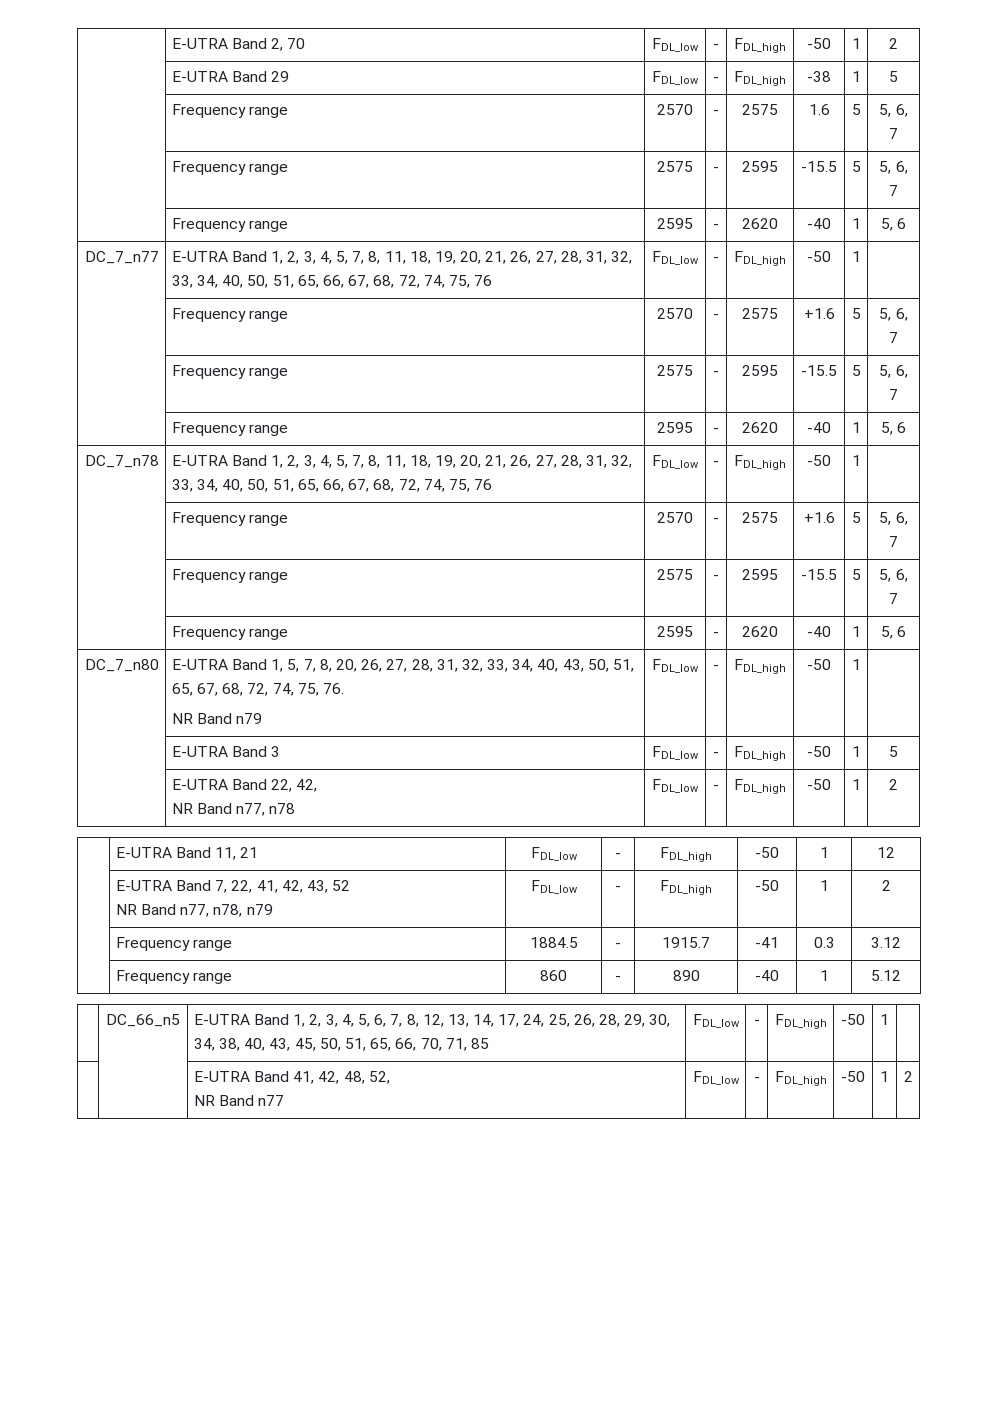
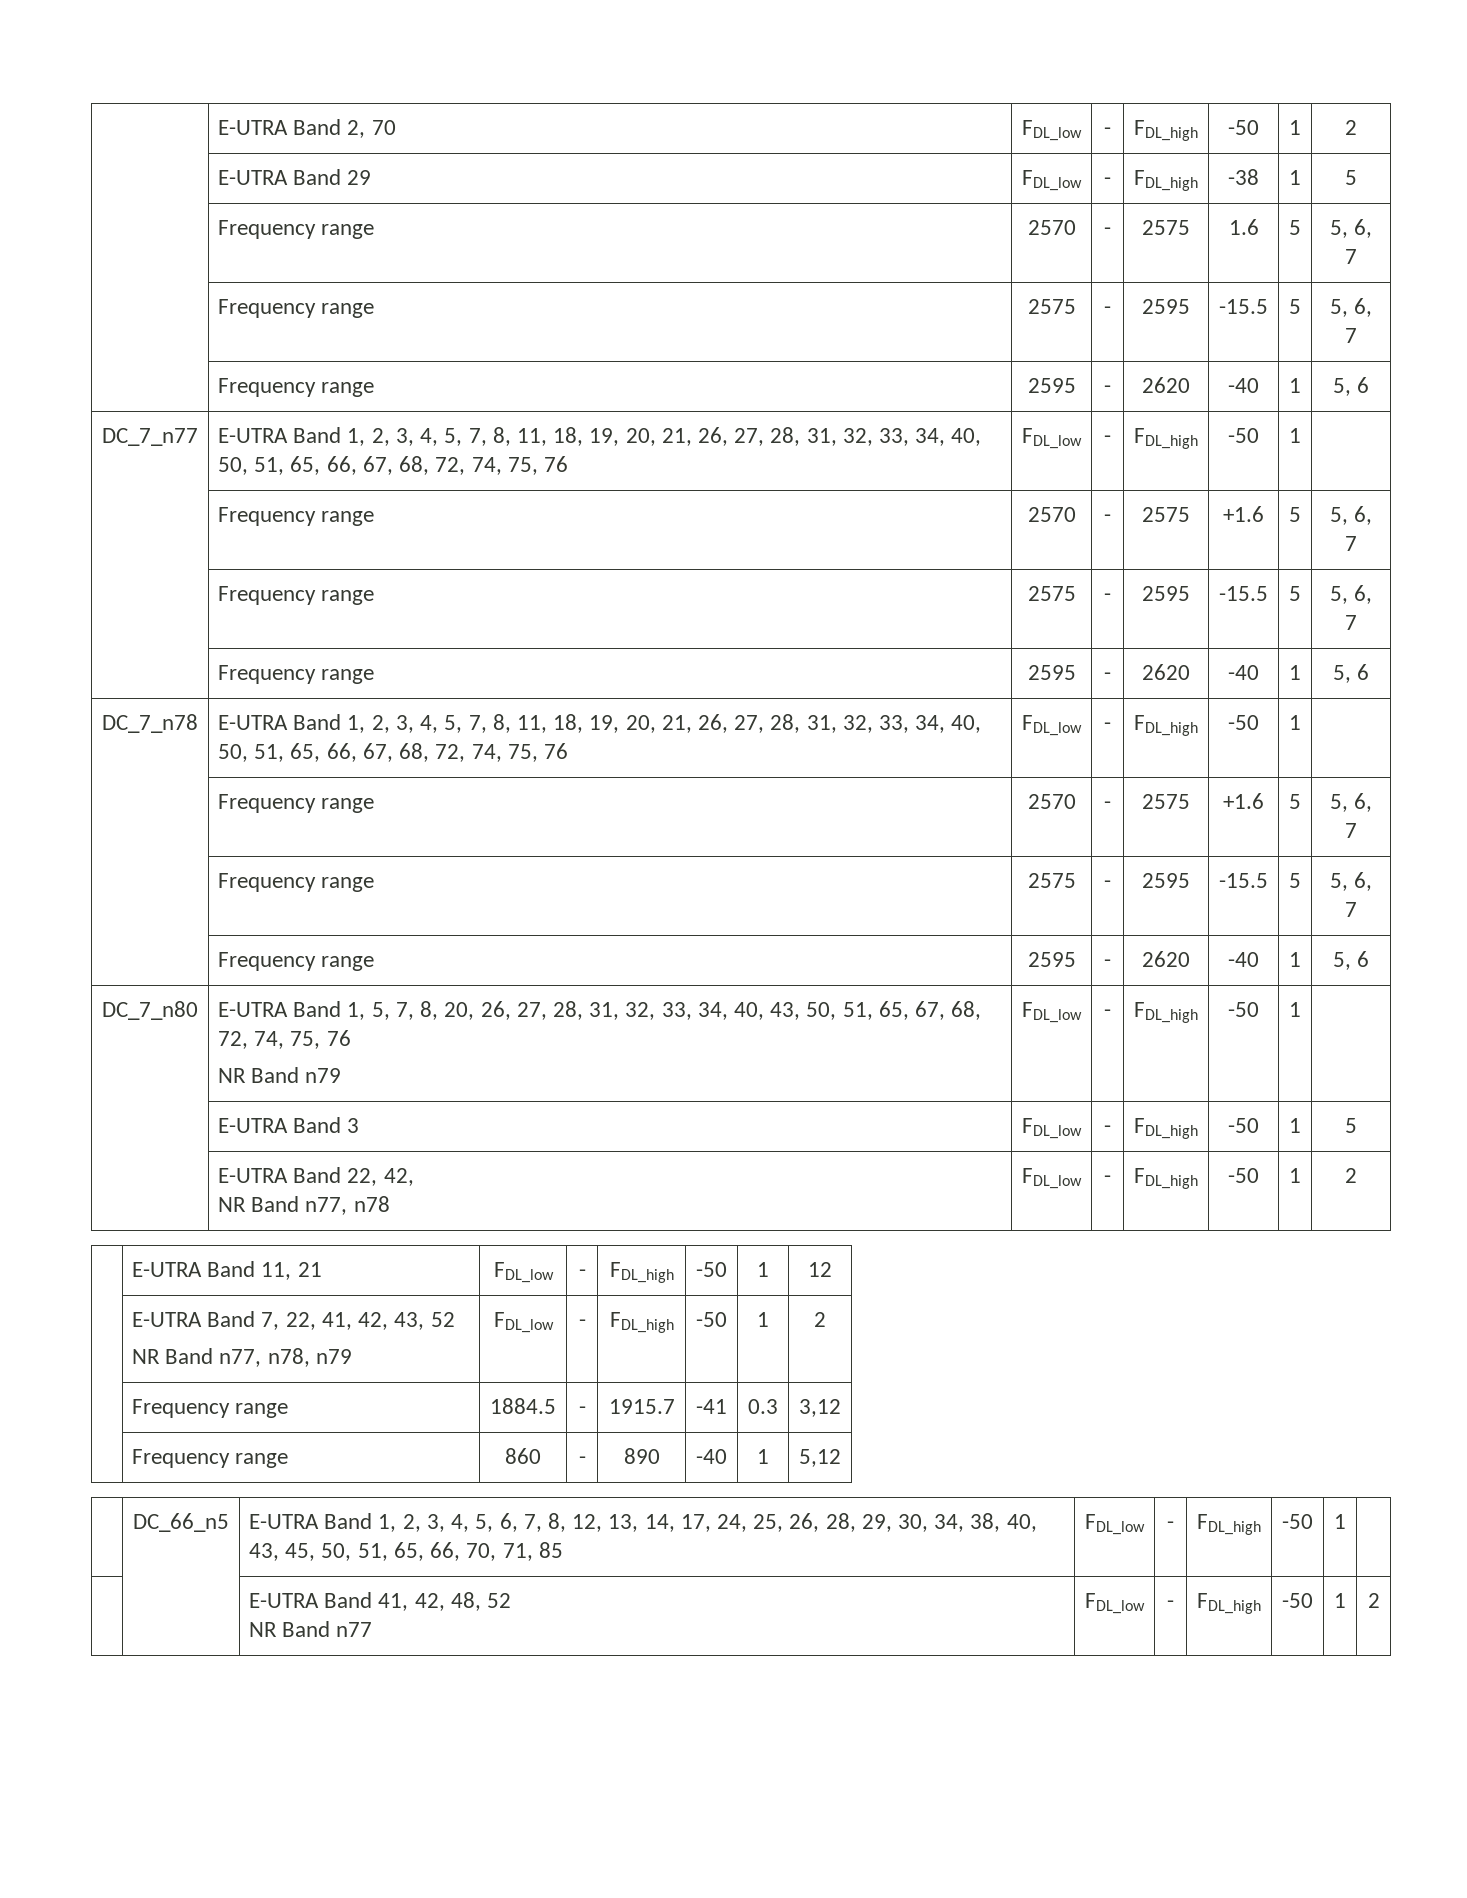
[322,683,344,694] 76. -> [326,1030,351,1046] 76
[871,937,901,948] 3.12 -> [799,1399,841,1417] 3,12
[871,970,901,981] 5.12 -> [799,1449,841,1467] 5,12
[368,1071,390,1084] 52, -> [487,1593,512,1608] 52

